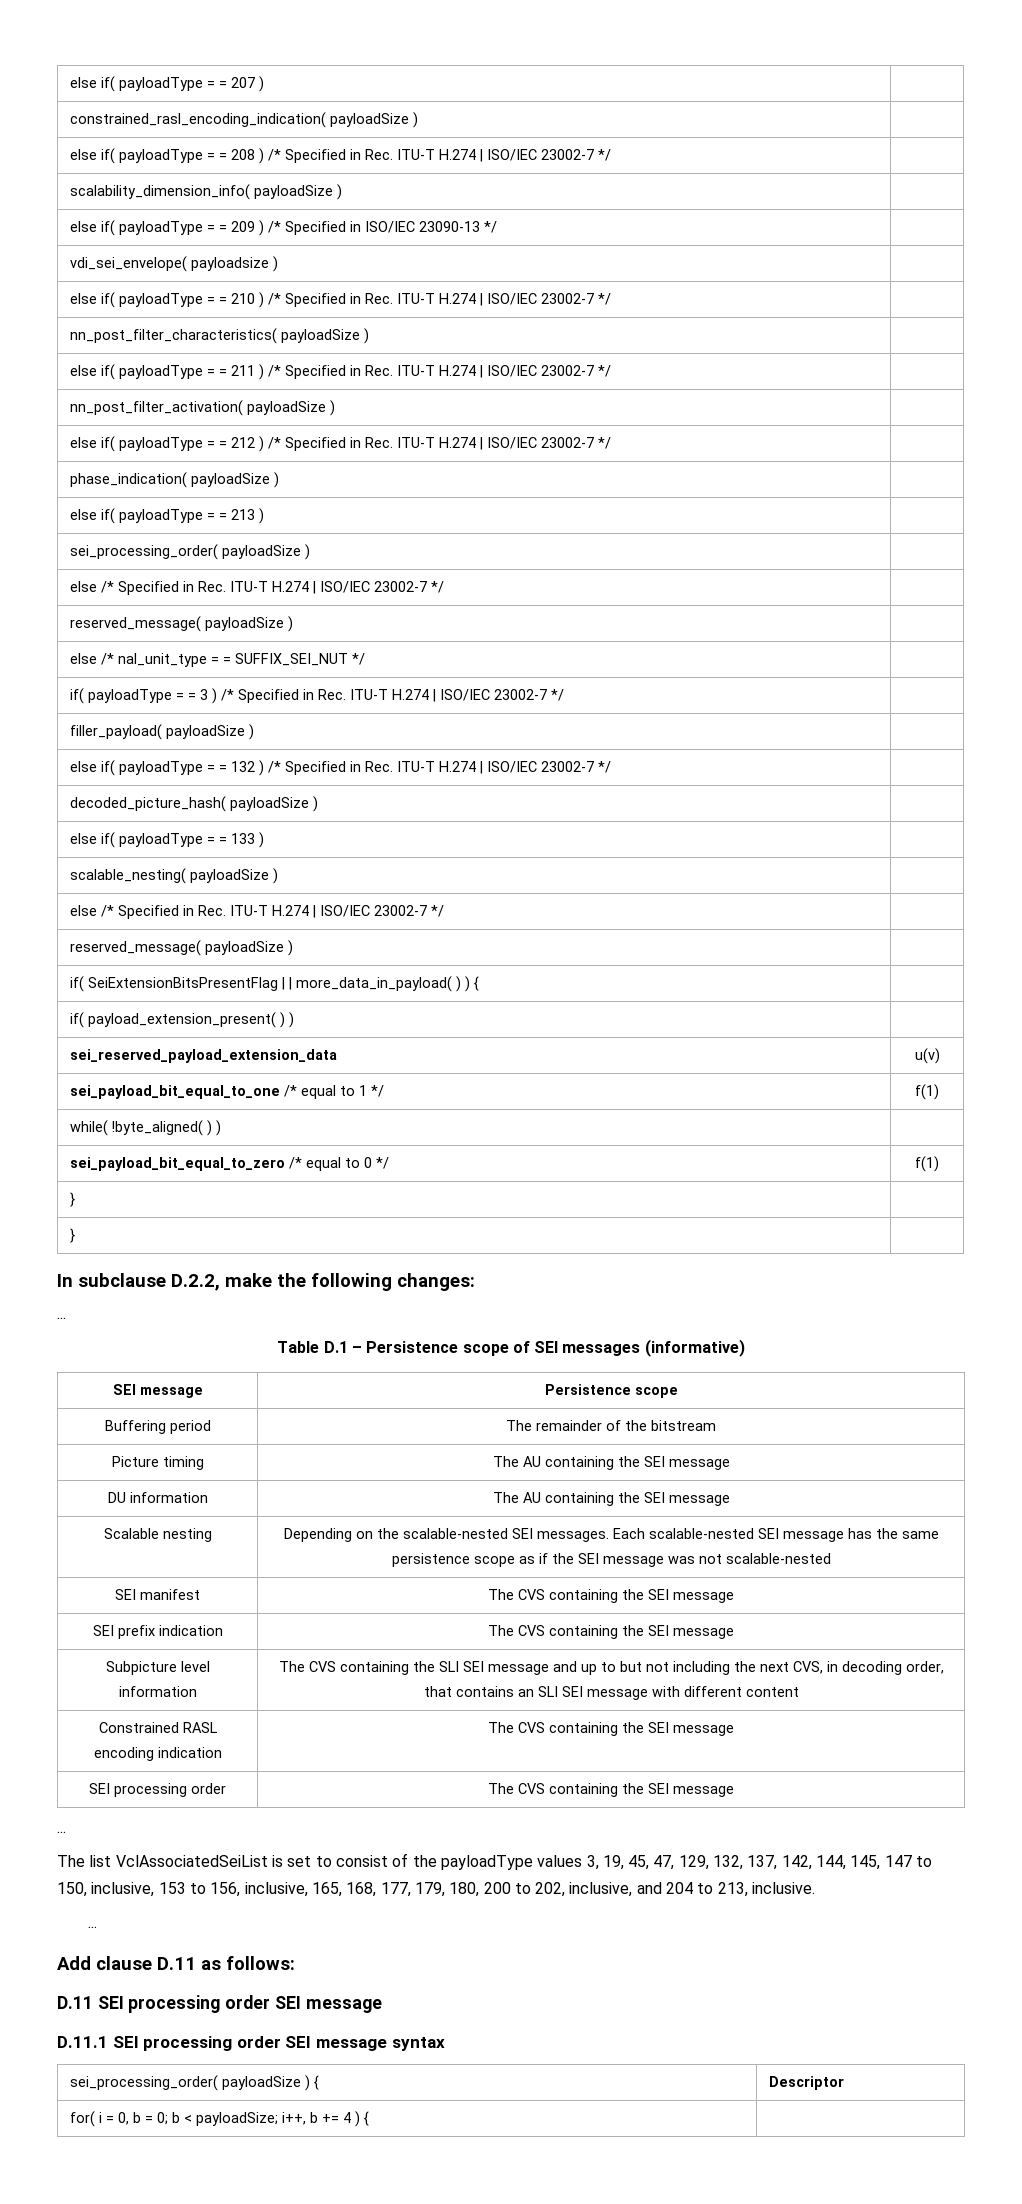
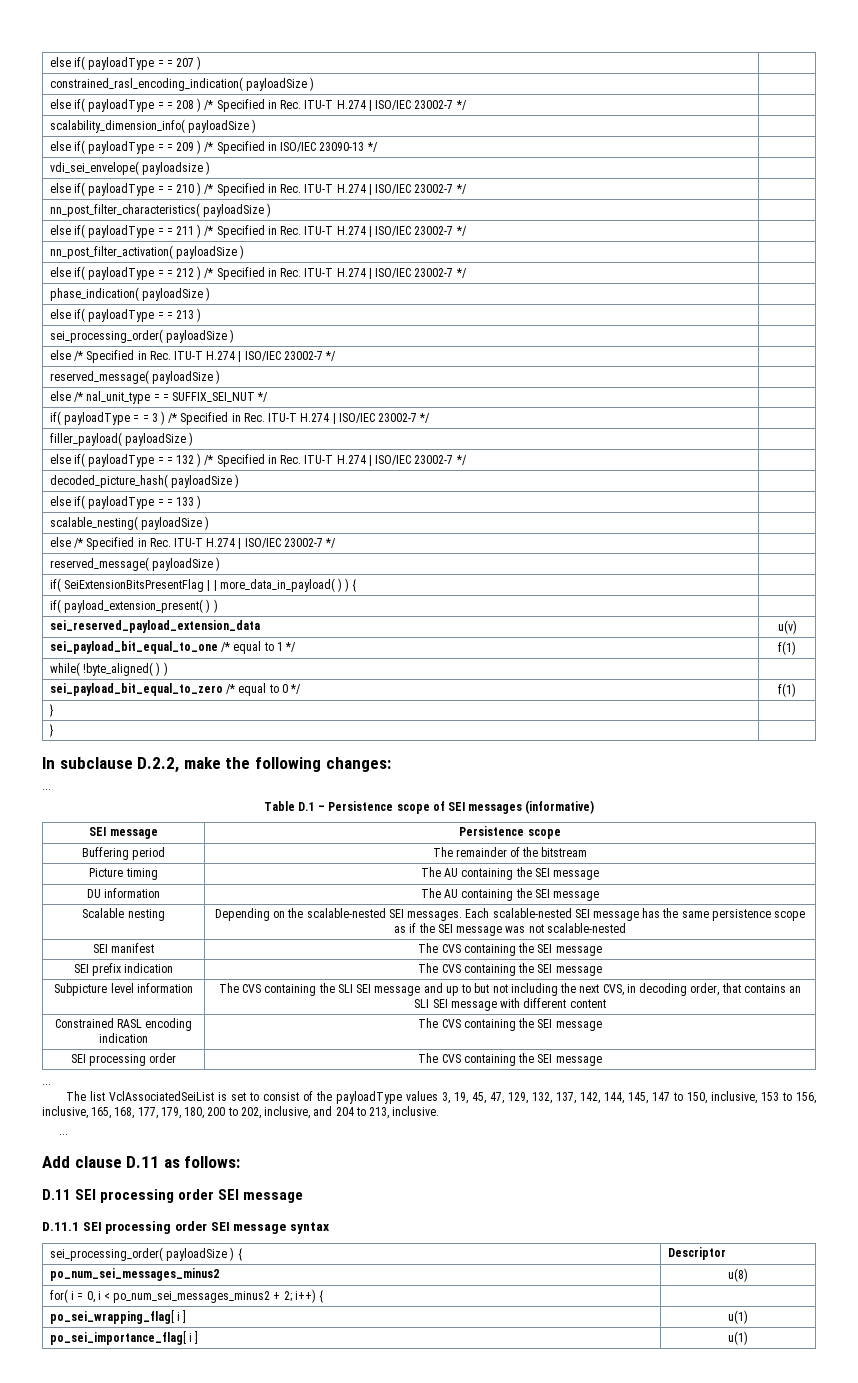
(844, 2083) none -> [49,1268,219,1281] [728,1268,748,1282] // po_num_sei_messages_minus2 | u(8)
[132,2111,369,2127] b = 0; b < payloadSize; i++, b += 4 ) { | -> [97,1289,324,1303] [49,1310,187,1324] [728,1310,748,1324] [49,1331,199,1345] [728,1331,748,1345] i < po_num_sei_messages_minus2 + 2; i++) { | // po_sei_wrapping_flag[ i ] | u(1) // po_sei_importance_flag[ i ] | u(1)

